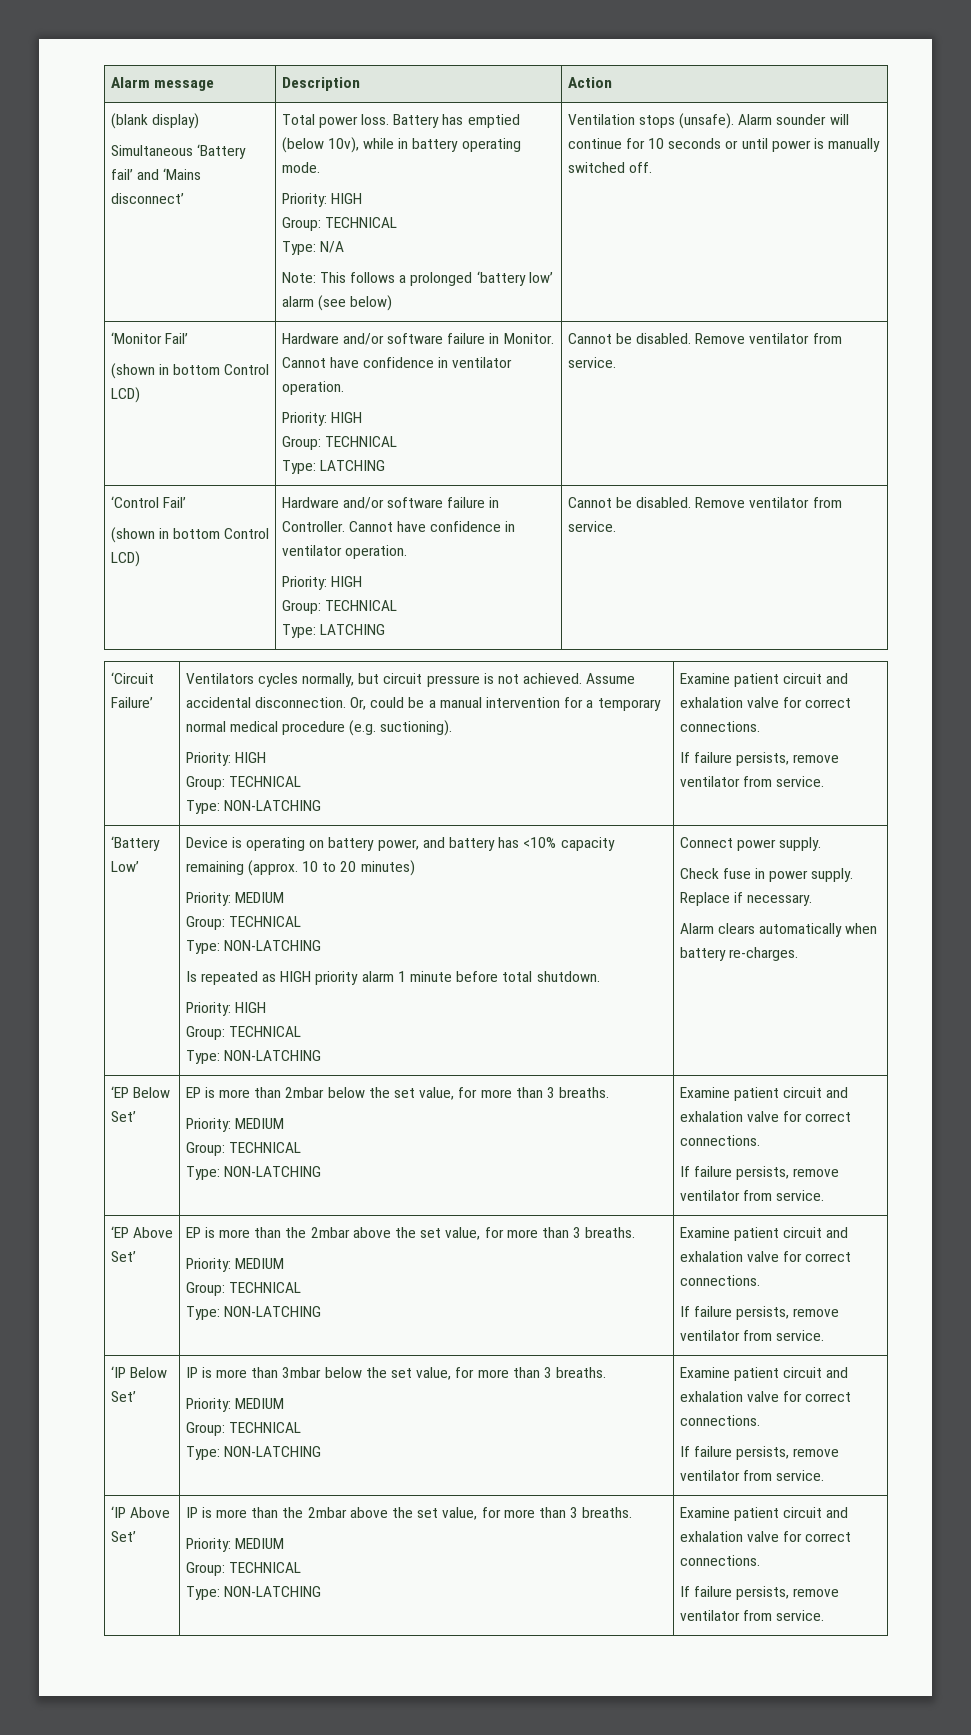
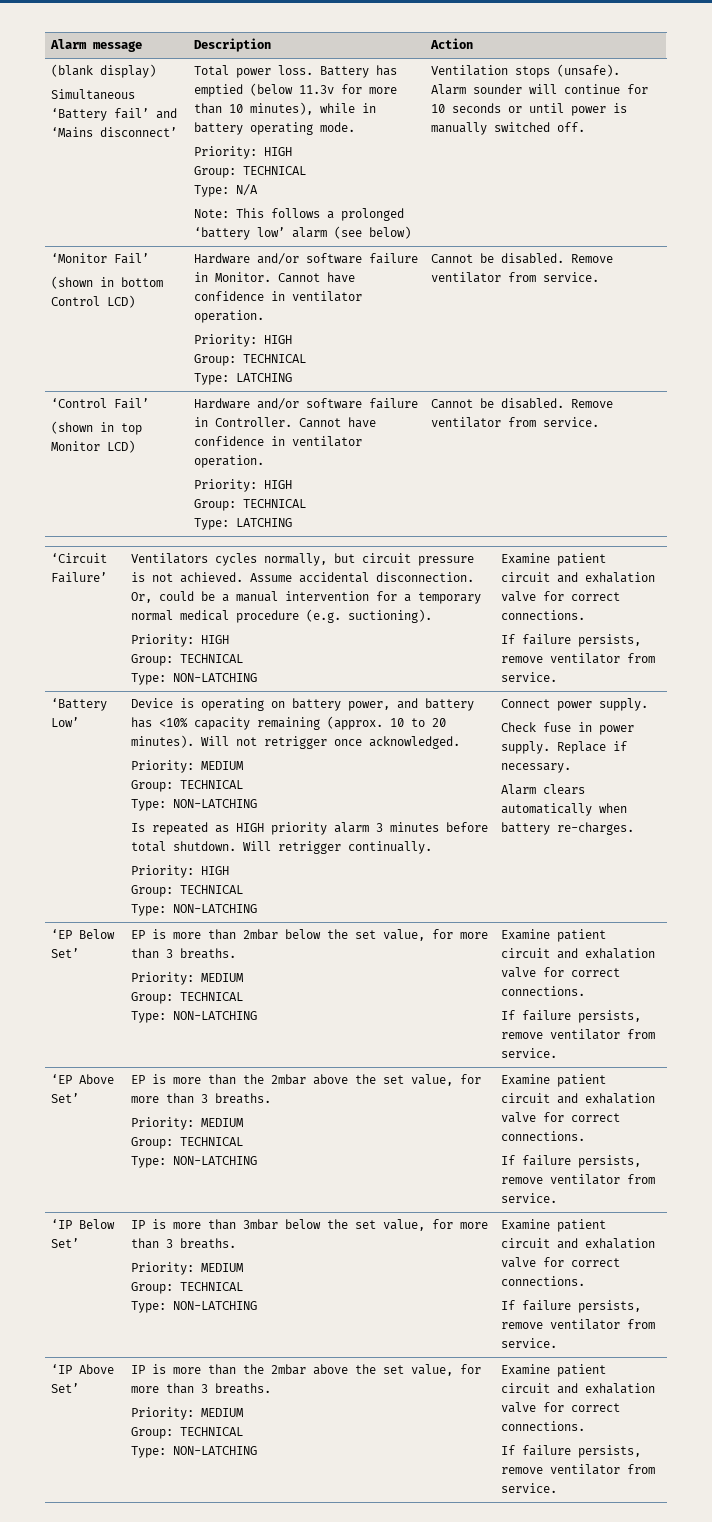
[327,137,359,153] 10v), -> [299,84,398,94] [194,102,314,115] 11.3v for more than 10 minutes),
[173,528,270,539] bottom Control -> [121,423,143,435] [51,441,101,451] top Monitor
[360,860,415,876] minutes) -> [131,735,461,749] minutes). Will not retrigger once acknowledged.
[397,971,452,982] 1 minute -> [376,822,440,832] 3 minutes
(600, 976) none -> [243,841,433,854] Will retrigger continually.

